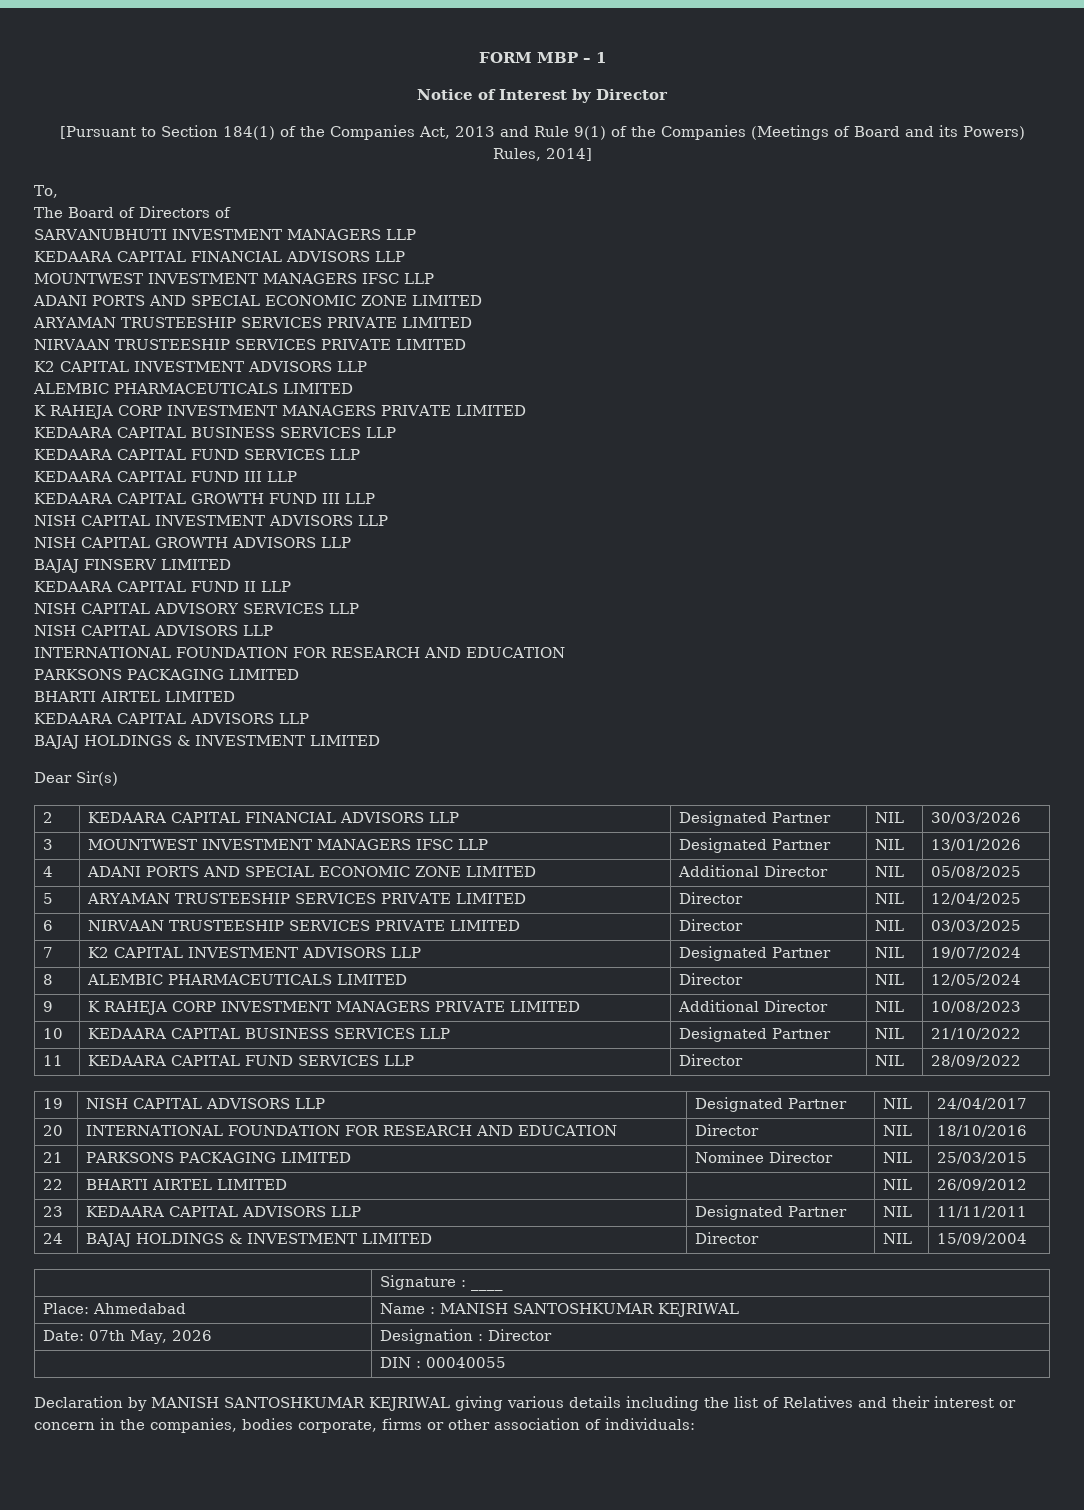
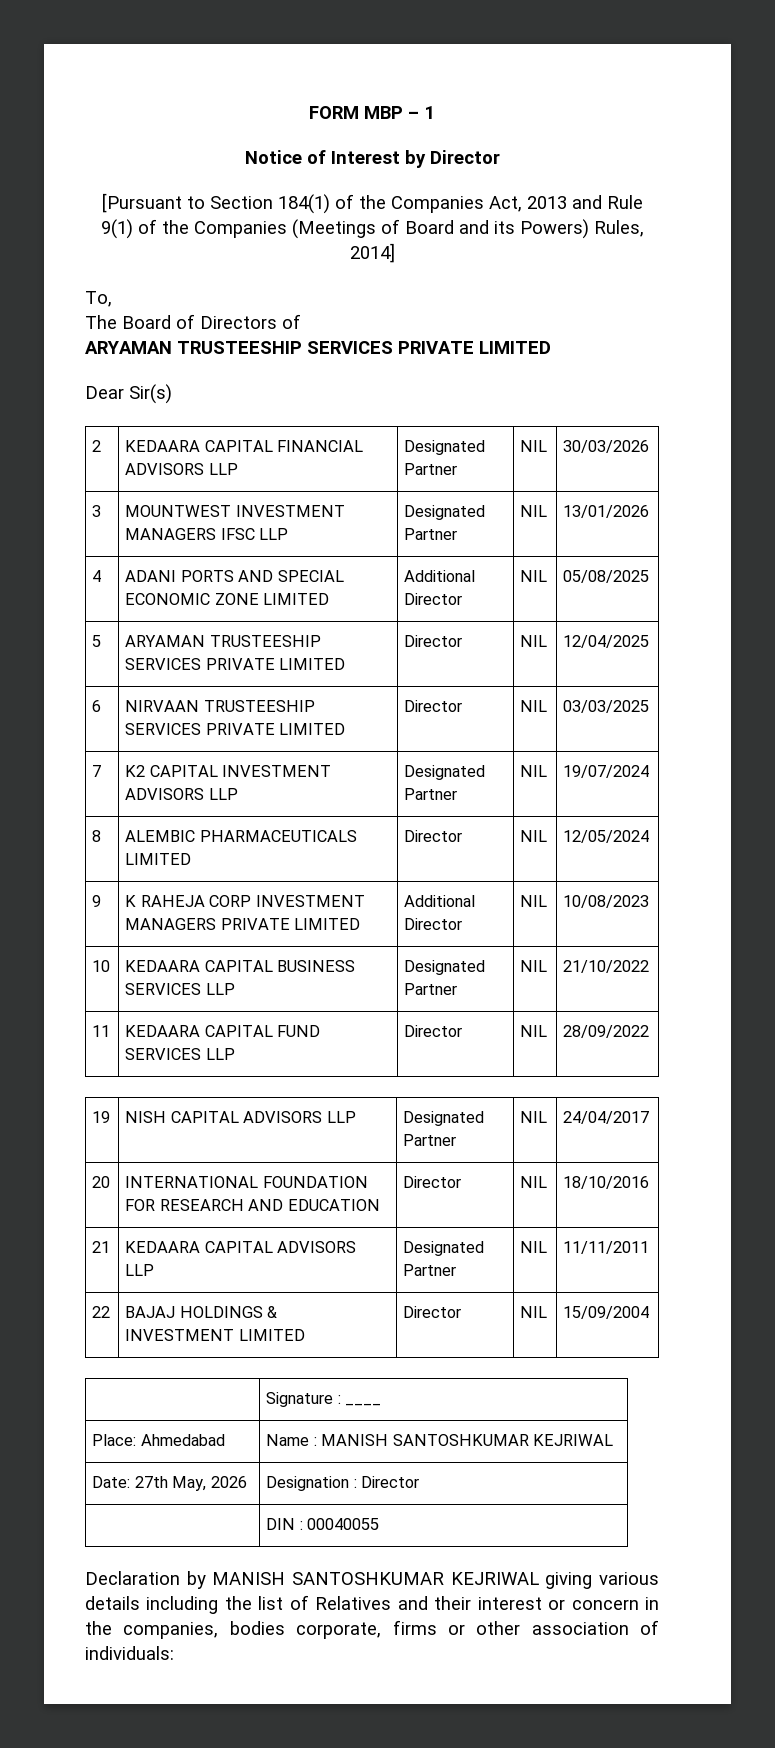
[34,229,416,240] [34,251,405,262] [34,273,434,284] [33,295,482,306] [33,317,472,328] [34,339,466,350] [34,361,367,372] [33,383,353,394] [34,405,526,419] [34,427,396,438] [34,449,360,460] [34,471,297,482] [34,493,375,504] [34,515,388,526] [34,537,351,548] [34,559,231,573] [34,581,291,592] [34,603,359,614] [34,625,273,636] [34,647,565,658] [34,669,299,680] [34,691,235,702] [34,713,309,724] [34,735,380,749] // SARVANUBHUTI INVESTMENT MANAGERS LLP // KEDAARA CAPITAL FINANCIAL ADVISORS LLP // MOUNTWEST INVESTMENT MANAGERS IFSC LLP // ADANI PORTS AND SPECIAL ECONOMIC ZONE LIMITED // ARYAMAN TRUSTEESHIP SERVICES PRIVATE LIMITED // NIRVAAN TRUSTEESHIP SERVICES PRIVATE LIMITED // K2 CAPITAL INVESTMENT ADVISORS LLP // ALEMBIC PHARMACEUTICALS LIMITED // K RAHEJA CORP INVESTMENT MANAGERS PRIVATE LIMITED // KEDAARA CAPITAL BUSINESS SERVICES LLP // KEDAARA CAPITAL FUND SERVICES LLP // KEDAARA CAPITAL FUND III LLP // KEDAARA CAPITAL GROWTH FUND III LLP // NISH CAPITAL INVESTMENT ADVISORS LLP // NISH CAPITAL GROWTH ADVISORS LLP // BAJAJ FINSERV LIMITED // KEDAARA CAPITAL FUND II LLP // NISH CAPITAL ADVISORY SERVICES LLP // NISH CAPITAL ADVISORS LLP // INTERNATIONAL FOUNDATION FOR RESEARCH AND EDUCATION // PARKSONS PACKAGING LIMITED // BHARTI AIRTEL LIMITED // KEDAARA CAPITAL ADVISORS LLP // BAJAJ HOLDINGS & INVESTMENT LIMITED -> [85,341,551,354] // ARYAMAN TRUSTEESHIP SERVICES PRIVATE LIMITED
[86,1152,352,1163] [695,1151,834,1163] [883,1152,913,1163] [937,1152,1028,1164] [43,1179,64,1190] [86,1179,288,1190] [883,1179,913,1190] [937,1179,1028,1191] [43,1206,64,1217] | PARKSONS PACKAGING LIMITED | Nominee Director | NIL | 25/03/2015 // 22 | BHARTI AIRTEL LIMITED | | NIL | 26/09/2012 // 23 -> (111, 1247) none
[43,1233,64,1244] 24 -> [92,1306,111,1318] 22
[89,1330,126,1341] 07th -> [134,1476,168,1488] 27th

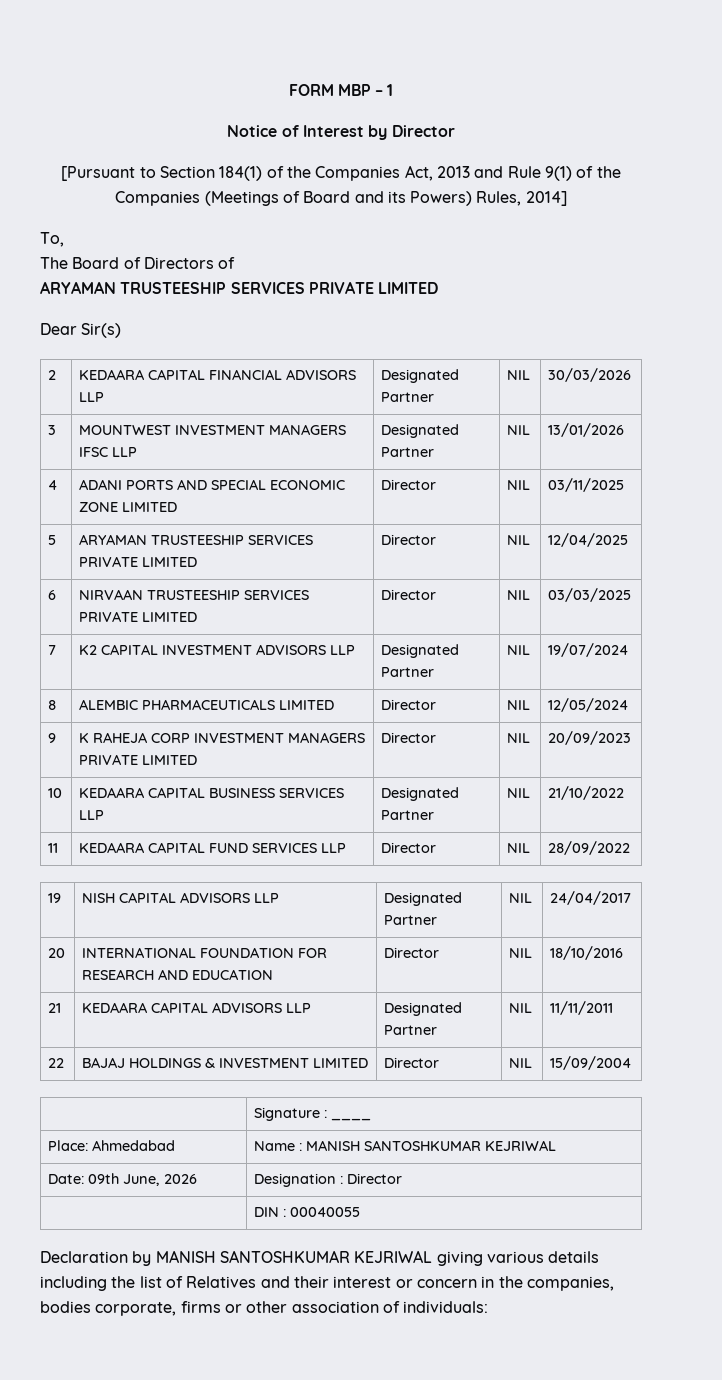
[404,570,476,582] [404,593,463,605] [520,570,548,582] [563,570,650,583] Additional Director | NIL | 05/08/2025 -> [381,479,437,490] [507,480,531,490] [548,478,625,492] Director | NIL | 03/11/2025
[404,895,476,907] [404,918,463,930] [520,895,548,907] [563,895,650,908] Additional Director | NIL | 10/08/2023 -> [381,732,437,743] [507,733,531,743] [548,731,632,745] Director | NIL | 20/09/2023
[134,1476,207,1491] 27th May, -> [88,1173,161,1186] 09th June,

